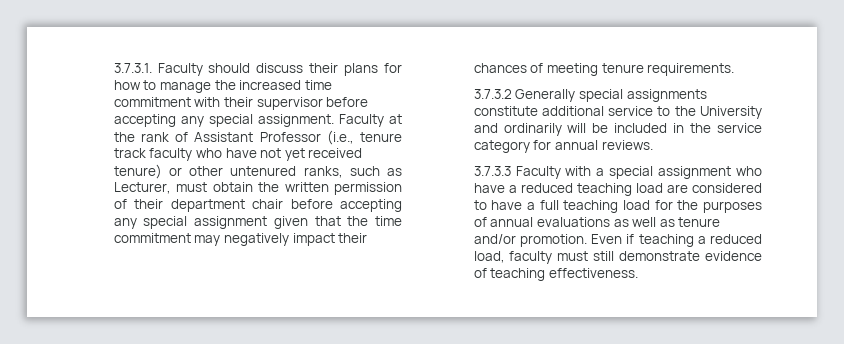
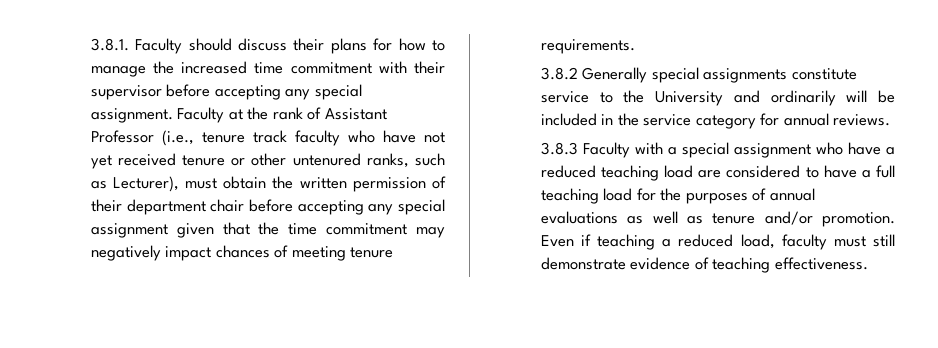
[113,63,152,73] 3.7.3.1. -> [90,38,129,51] 3.8.1.
[113,164,162,179] tenure) -> [182,155,226,166] tenure
[113,182,171,194] Lecturer, -> [112,176,179,192] Lecturer),
[338,233,368,243] their -> (212, 253) none
[473,89,512,99] 3.7.3.2 -> [540,67,578,80] 3.8.2
[541,106,604,116] additional -> (857, 74) none
[473,166,511,176] 3.7.3.3 -> [540,142,578,155] 3.8.3

